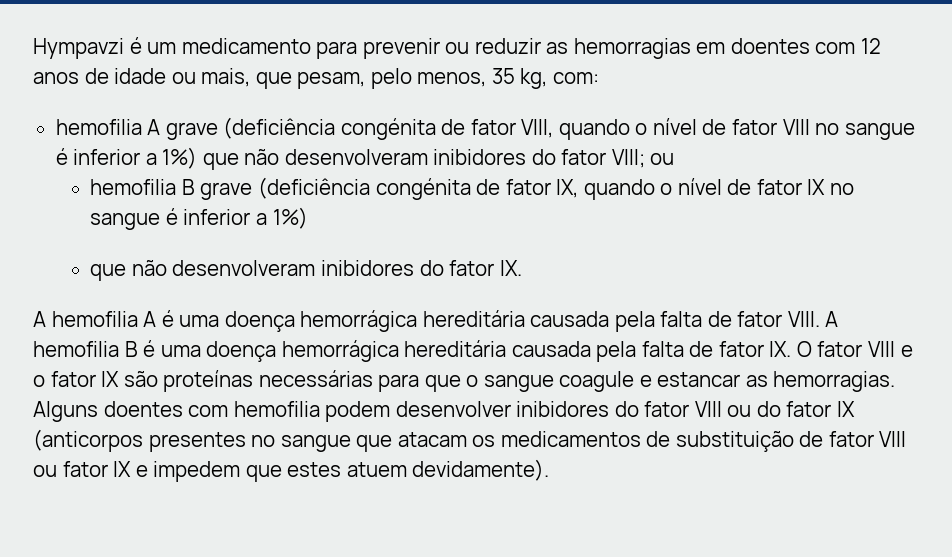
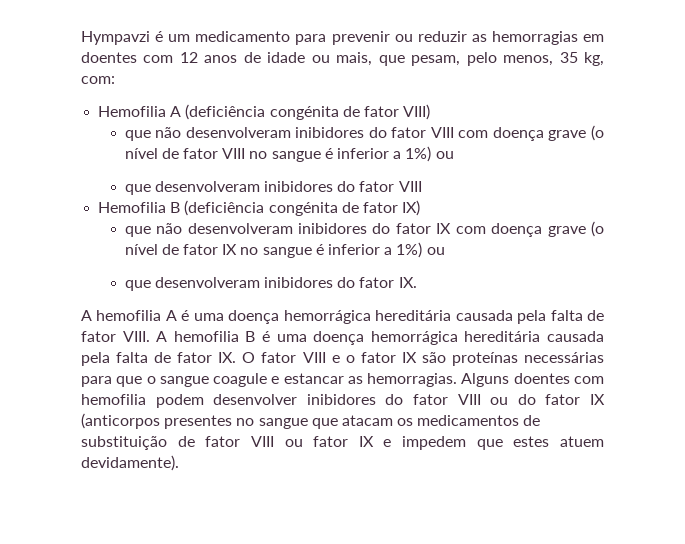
[55,117,648,140] hemofilia A grave (deficiência congénita de fator VIII, quando o -> [98,104,431,120] [124,125,604,141] Hemofilia A (deficiência congénita de fator VIII) // que não desenvolveram inibidores do fator VIII com doença grave (o
[202,149,675,170] [90,177,673,200] que não desenvolveram inibidores do fator VIII; ou // hemofilia B grave (deficiência congénita de fator IX, quando o -> [435,151,454,159] [124,181,422,195] [98,200,421,216] [124,221,604,237] ou // que desenvolveram inibidores do fator VIII // Hemofilia B (deficiência congénita de fator IX) // que não desenvolveram inibidores do fator IX com doença grave (o
[90,260,167,281] // que não -> [426,247,445,255] [124,280,151,291] ou // que

